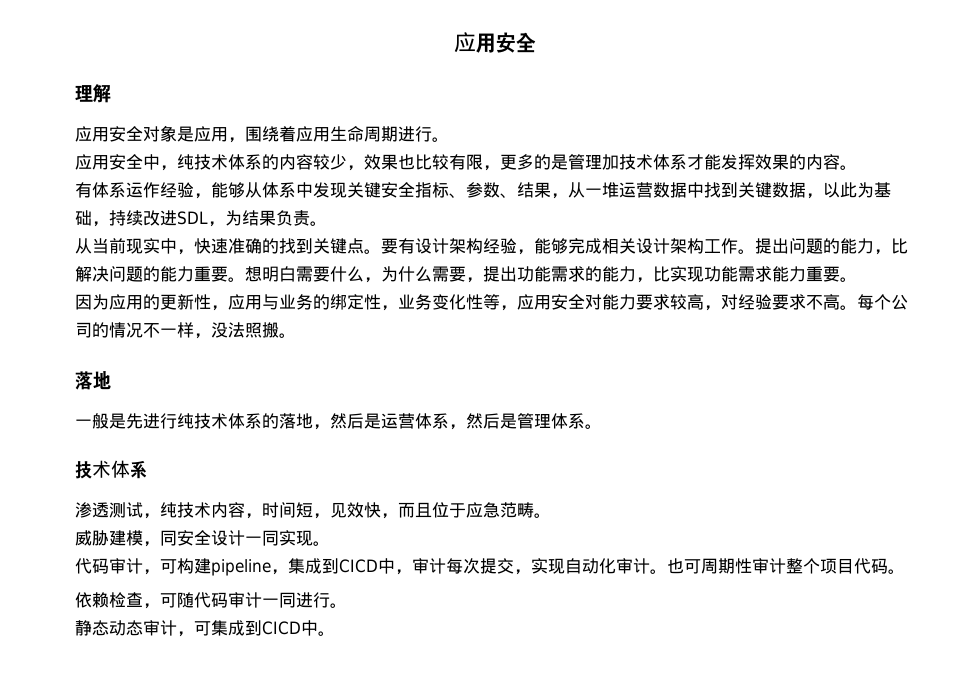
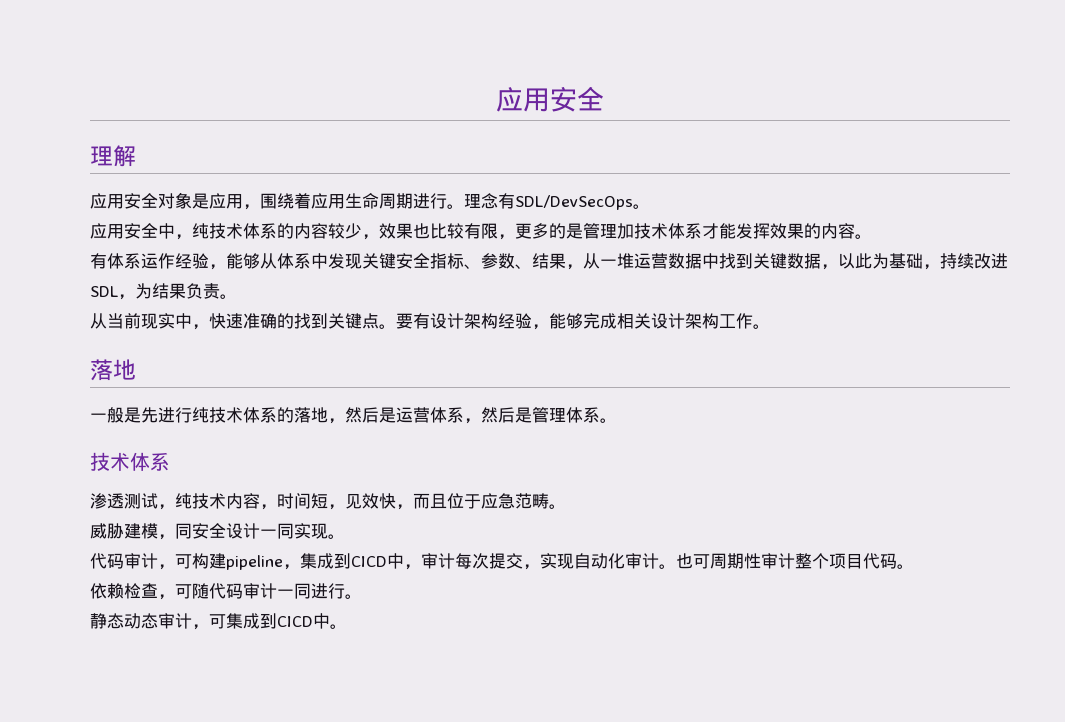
(449, 139) none -> [464,193,650,210] 理念有SDL/DevSecOps。
[755,238,908,255] [75,266,857,283] [75,294,908,311] [75,322,296,339] 提出问题的能力，比解决问题的能力重要。想明白需要什么，为什么需要，提出功能需求的能力，比实现功能需求能力重要。 // 因为应用的更新性，应用与业务的绑定性，业务变化性等，应用安全对能力要求较高，对经验要求不高。每个公司的情况不一样，没法照搬。 -> (770, 326) none

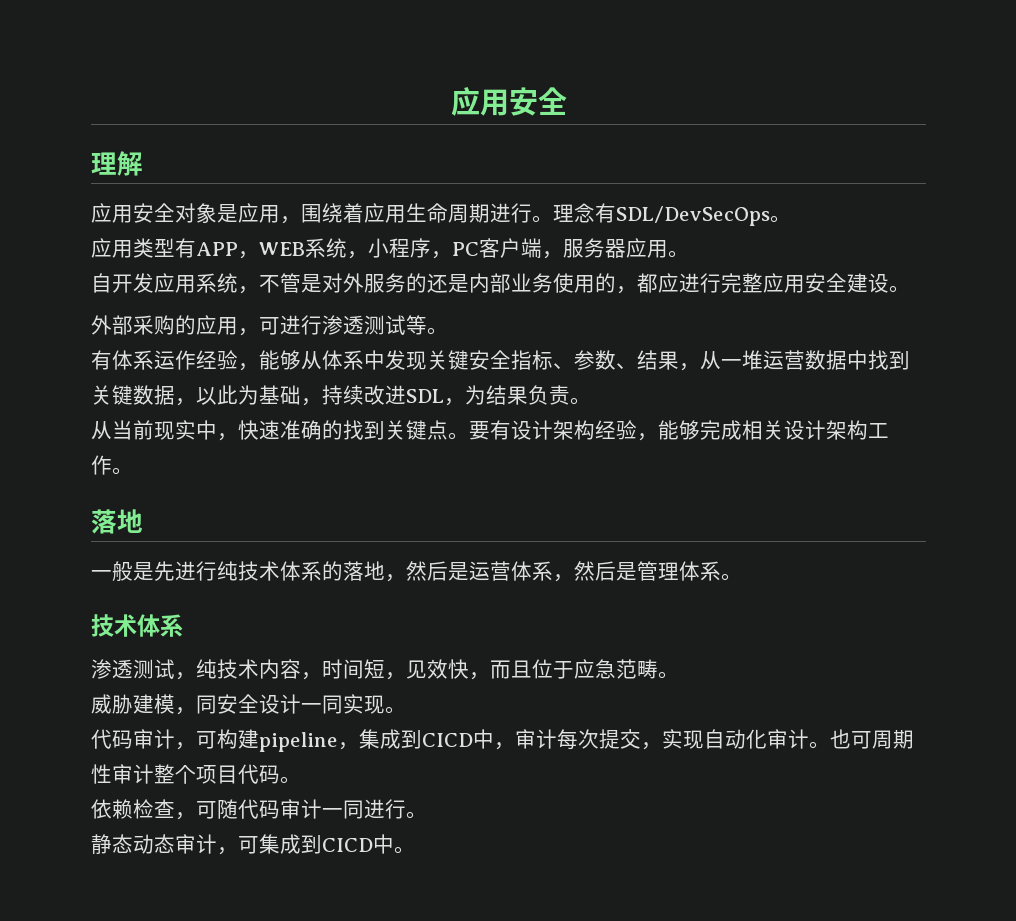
[124,223,855,240] 安全中，纯技术体系的内容较少，效果也比较有限，更多的是管理加技术体系才能发挥效果的内容 -> [133,238,689,259] [91,273,910,294] [91,315,427,336] 类型有APP，WEB系统，小程序，PC客户端，服务器应用。 // 自开发应用系统，不管是对外服务的还是内部业务使用的，都应进行完整应用安全建设。 // 外部采购的应用，可进行渗透测试等

